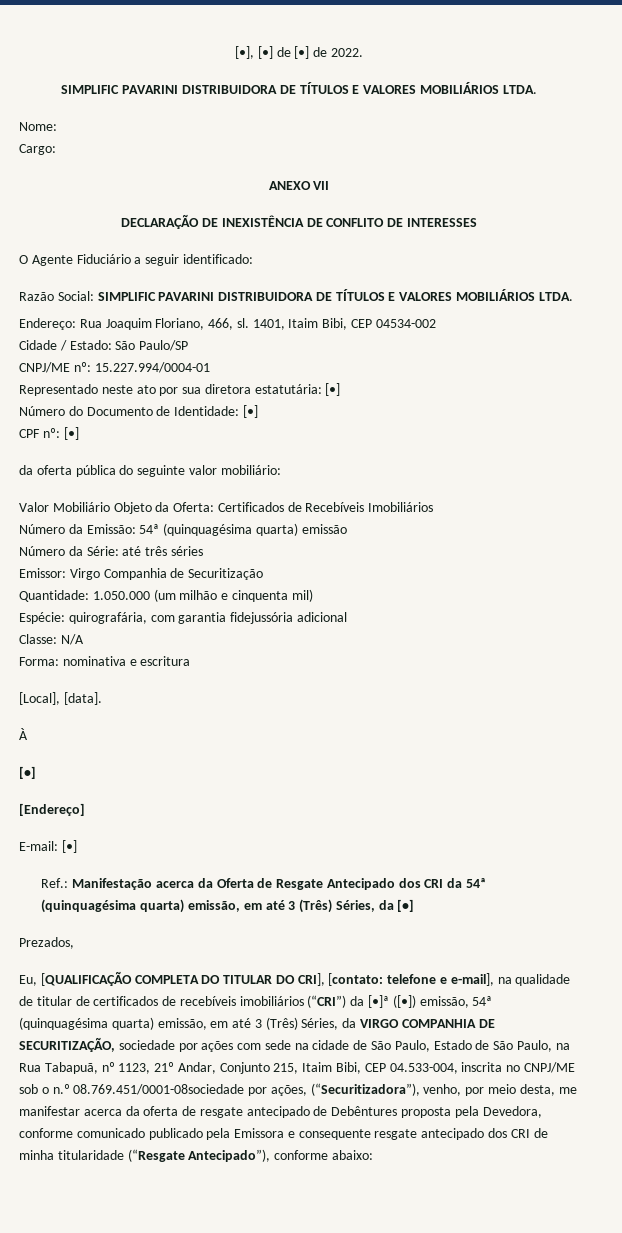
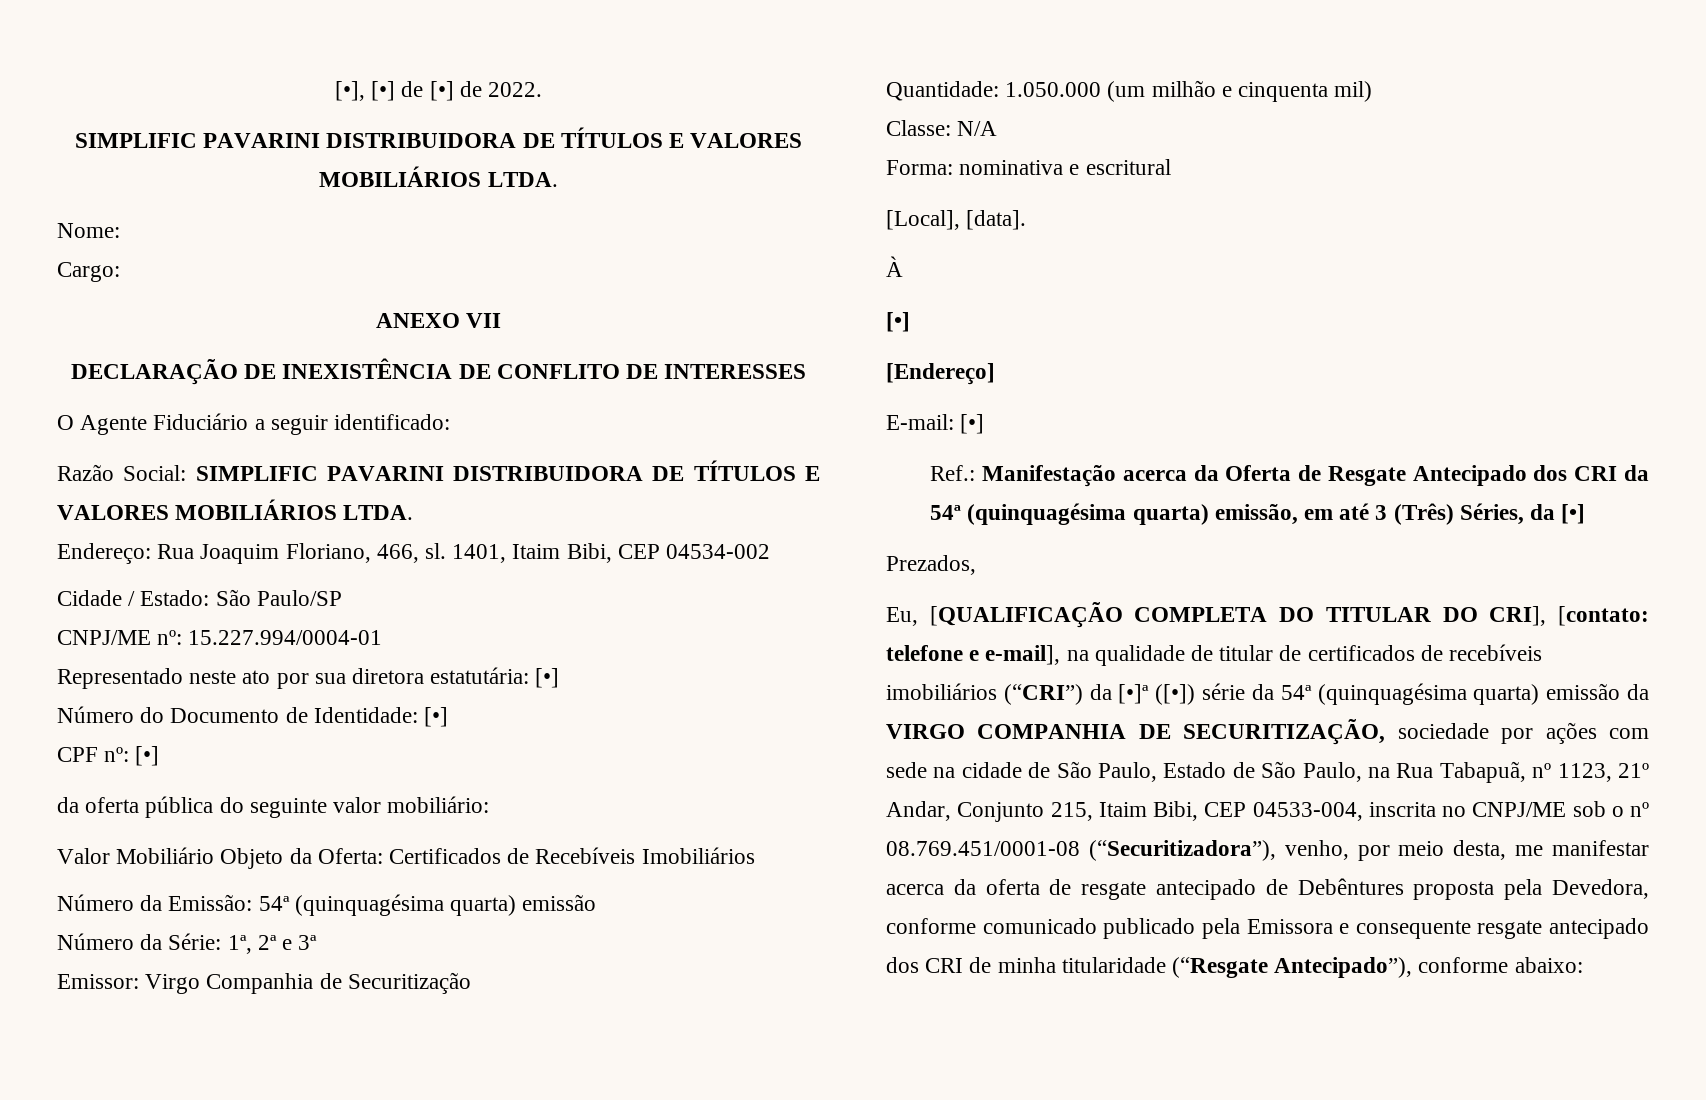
[122,546,203,556] até três séries -> [227,935,318,954] 1ª, 2ª e 3ª
[19,612,347,624] // Espécie: quirografária, com garantia fidejussória adicional -> (1373, 91) none
[140,656,191,666] escritura -> [1085,159,1171,175] escritural
[419,996,493,1008] [19,1017,339,1030] emissão, 54ª (quinquagésima quarta) emissão, em até 3 (Três) Séries, -> [1202,683,1621,705] série da 54ª (quinquagésima quarta) emissão
[389,1063,458,1074] 04.533-004, -> [1252,802,1363,821] 04533-004,
[52,1084,307,1096] n.º 08.769.451/0001-08sociedade por ações, -> [1630,802,1649,817] [886,841,1080,856] nº 08.769.451/0001-08

